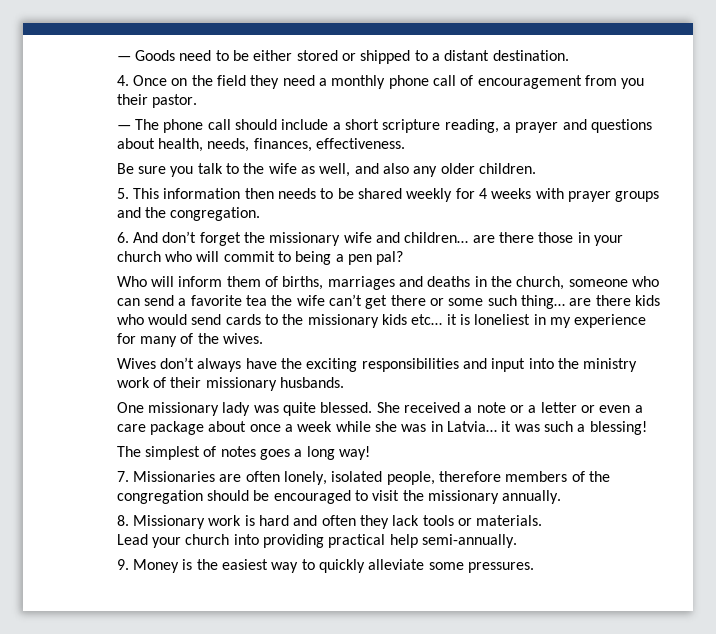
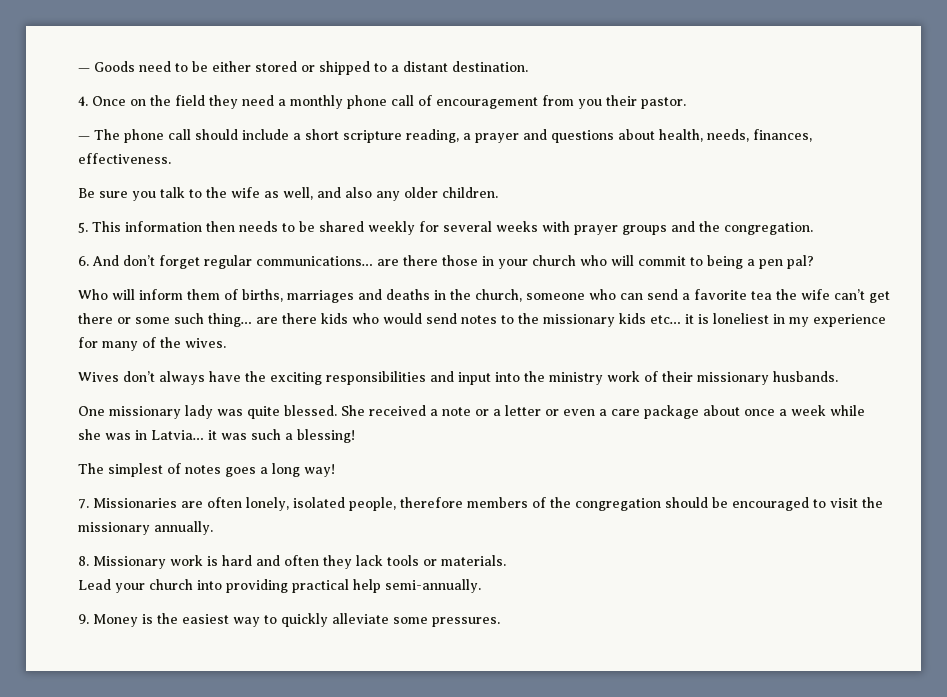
[479,188,488,199] 4 -> [442,221,492,232] several
[244,232,469,246] the missionary wife and children… -> [203,255,373,269] regular communications…
[225,314,261,325] cards -> [460,315,497,324] notes

